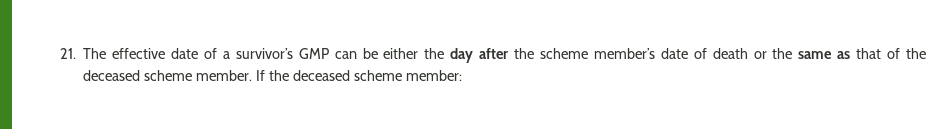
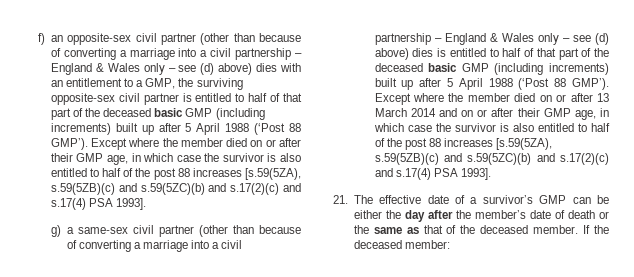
(60, 53) none -> [37,33,301,45] [50,48,303,60] [50,63,301,75] [50,78,243,90] [50,93,303,105] [50,108,265,120] [50,123,302,135] [50,138,302,150] [50,153,301,165] [50,168,302,180] [50,183,301,195] [50,198,147,210] [50,225,301,237] [66,240,243,252] [374,33,609,45] [374,48,609,60] [374,63,609,75] [374,78,609,90] [374,93,609,105] [374,108,609,120] [373,123,610,132] [374,138,553,150] [374,153,609,165] [374,168,491,180] f) an opposite-sex civil partner (other than because of converting a marriage into a civil partnership – England & Wales only – see (d) above) dies with an entitlement to a GMP, the surviving opposite-sex civil partner is entitled to half of that part of the deceased basic GMP (including increments) built up after 5 April 1988 (‘Post 88 GMP’). Except where the member died on or after their GMP age, in which case the survivor is also entitled to half of the post 88 increases [s.59(5ZA), s.59(5ZB)(c) and s.59(5ZC)(b) and s.17(2)(c) and s.17(4) PSA 1993]. // g) a same-sex civil partner (other than because of converting a marriage into a civil partnership – England & Wales only – see (d) above) dies is entitled to half of that part of the deceased basic GMP (including increments) built up after 5 April 1988 (‘Post 88 GMP’). Except where the member died on or after 13 March 2014 and on or after their GMP age, in which case the survivor is also entitled to half of the post 88 increases [s.59(5ZA), s.59(5ZB)(c) and s.59(5ZC)(b) and s.17(2)(c) and s.17(4) PSA 1993]. //
[539,48,588,59] scheme -> (471, 214) none
[144,70,193,81] scheme -> (529, 229) none
[353,70,402,81] scheme -> (402, 244) none

